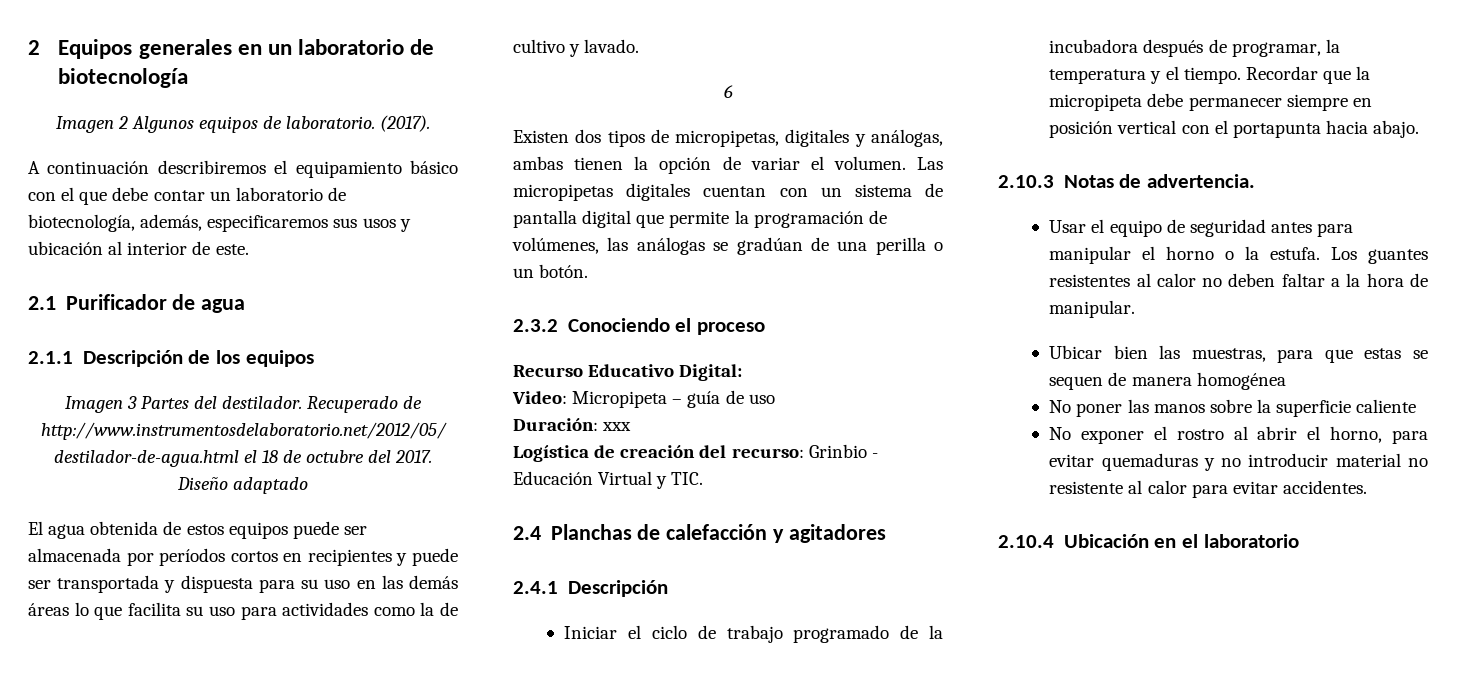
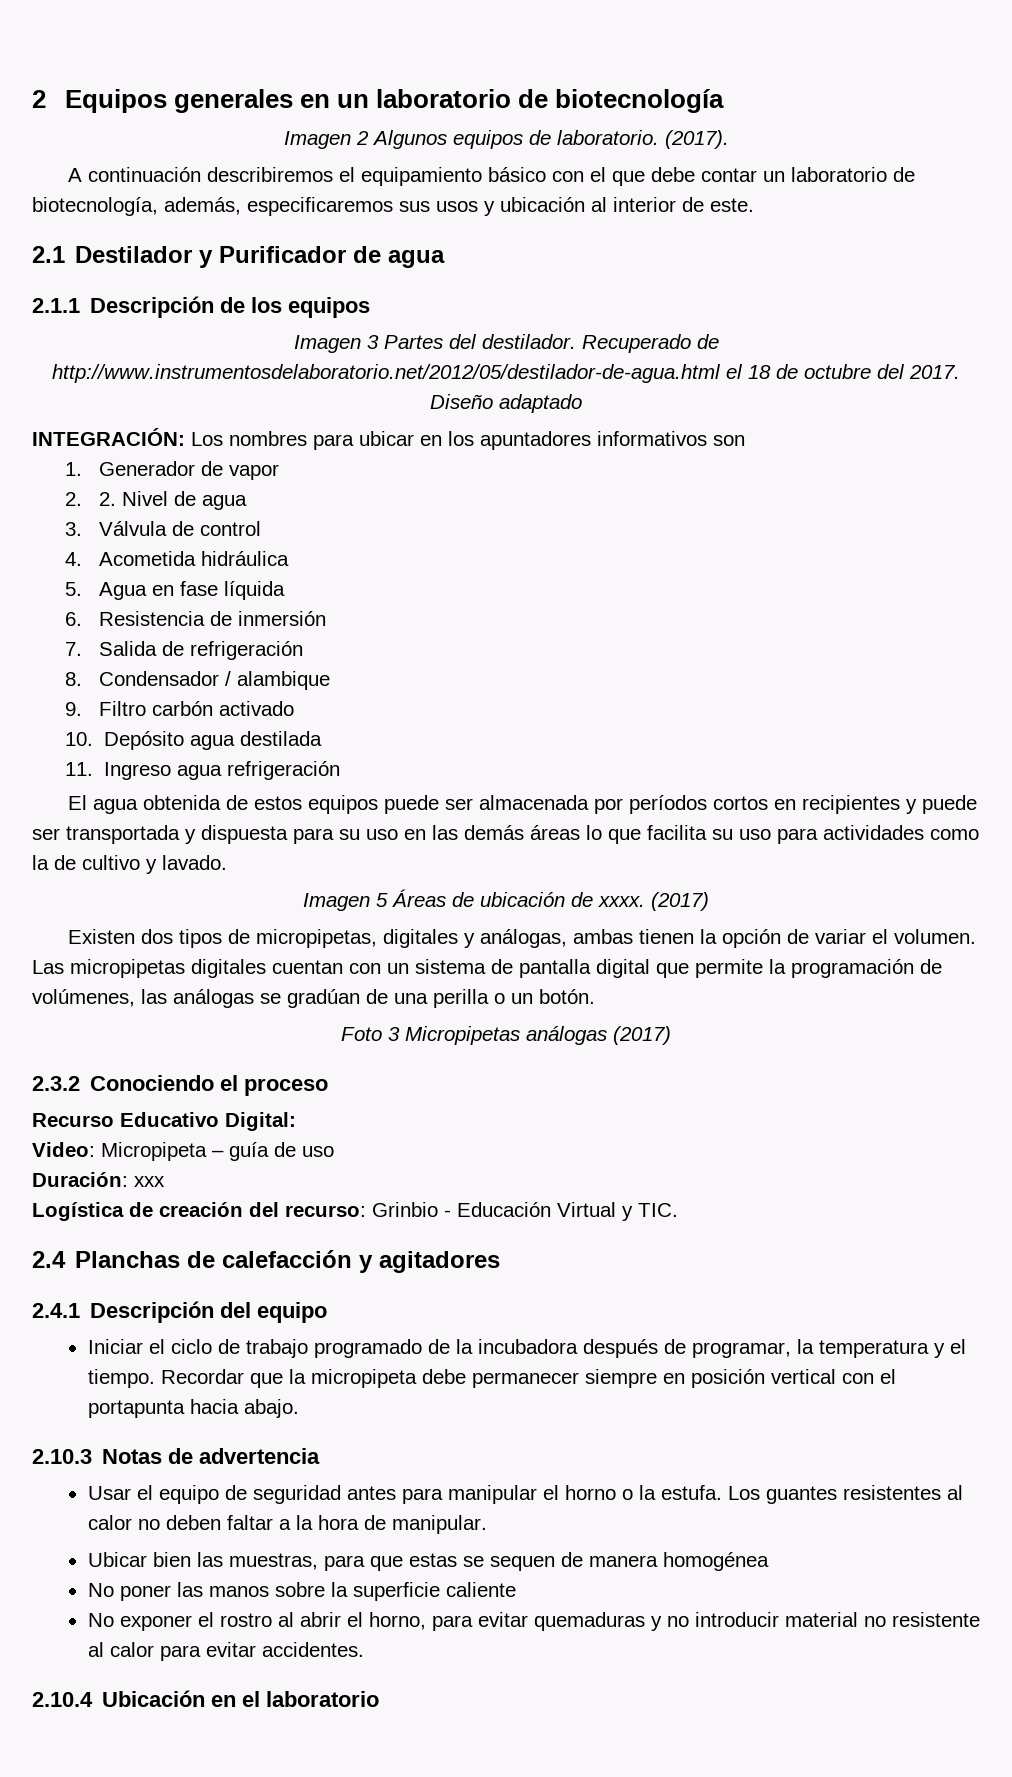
(56, 303) none -> [75,246,214,268] Destilador y
(309, 485) none -> [32,428,745,450] [65,461,279,480] [65,491,247,510] [65,521,261,536] [65,551,289,566] [65,581,285,600] [65,611,326,626] [65,641,303,660] [65,671,330,690] [65,701,294,716] [65,731,322,750] [65,761,340,780] // INTEGRACIÓN: Los nombres para ubicar en los apuntadores informativos son // 1. Generador de vapor // 2. 2. Nivel de agua // 3. Válvula de control // 4. Acometida hidráulica // 5. Agua en fase líquida // 6. Resistencia de inmersión // 7. Salida de refrigeración // 8. Condensador / alambique // 9. Filtro carbón activado // 10. Depósito agua destilada // 11. Ingreso agua refrigeración
[723,85,733,98] 6 -> [303,889,709,911] Imagen 5 Áreas de ubicación de xxxx. (2017)
(589, 271) none -> [341,1026,671,1045] // Foto 3 Micropipetas análogas (2017)
(668, 588) none -> [220,1302,328,1323] del equipo
[1146,174,1255,188] advertencia. -> [199,1448,321,1464] advertencia

